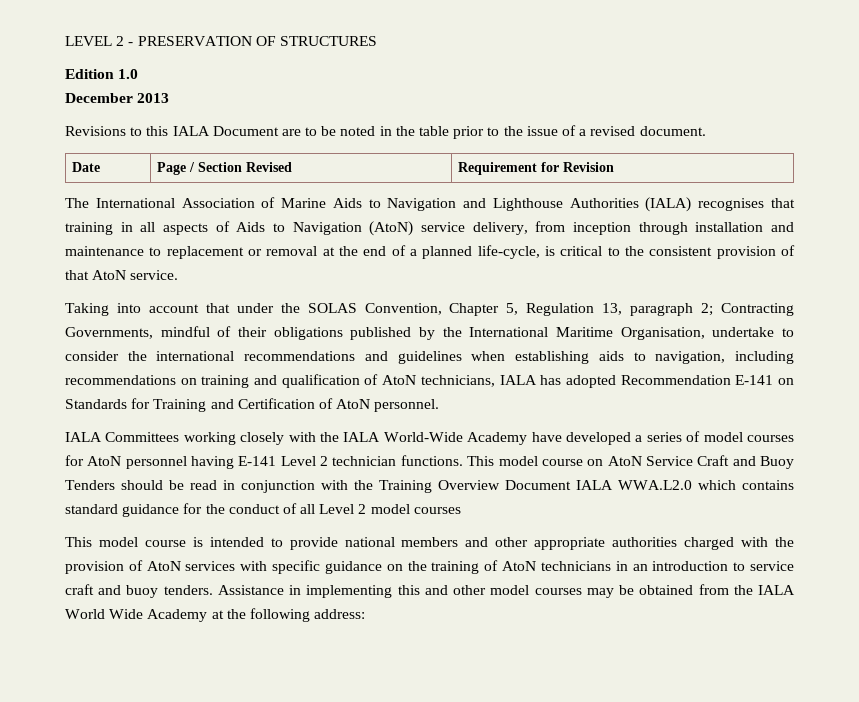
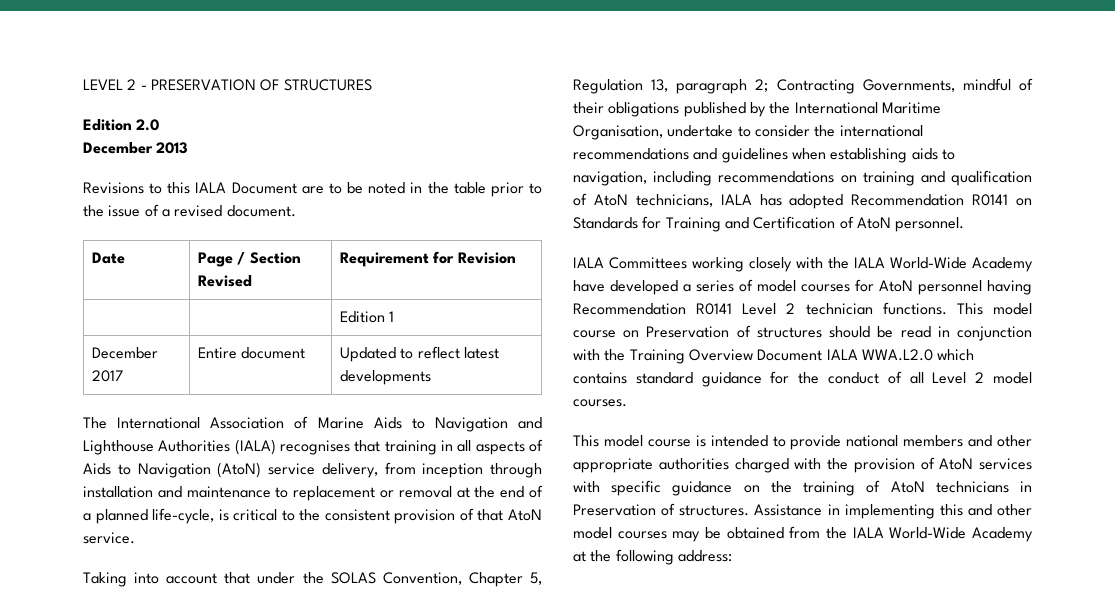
[118,69,139,79] 1.0 -> [136,119,160,131] 2.0
(615, 167) none -> [339,311,395,323] [91,347,158,359] [91,370,123,382] [197,347,306,359] [339,346,499,362] [339,370,431,385] // | | Edition 1 // December 2017 | Entire document | Updated to reflect latest developments
[735,375,774,385] E-141 -> [972,194,1009,206] R0141
[238,456,277,466] E-141 -> [573,303,733,315] Recommendation R0141
[607,455,795,469] [65,480,115,490] AtoN Service Craft and Buoy Tenders -> [646,325,822,338] Preservation of structures
[413,507,461,514] courses -> [573,399,627,407] courses.
[632,561,795,571] [65,584,213,598] an introduction to service craft and buoy tenders. -> [573,503,750,516] Preservation of structures.
[65,609,144,619] World Wide -> [889,527,967,539] World-Wide

